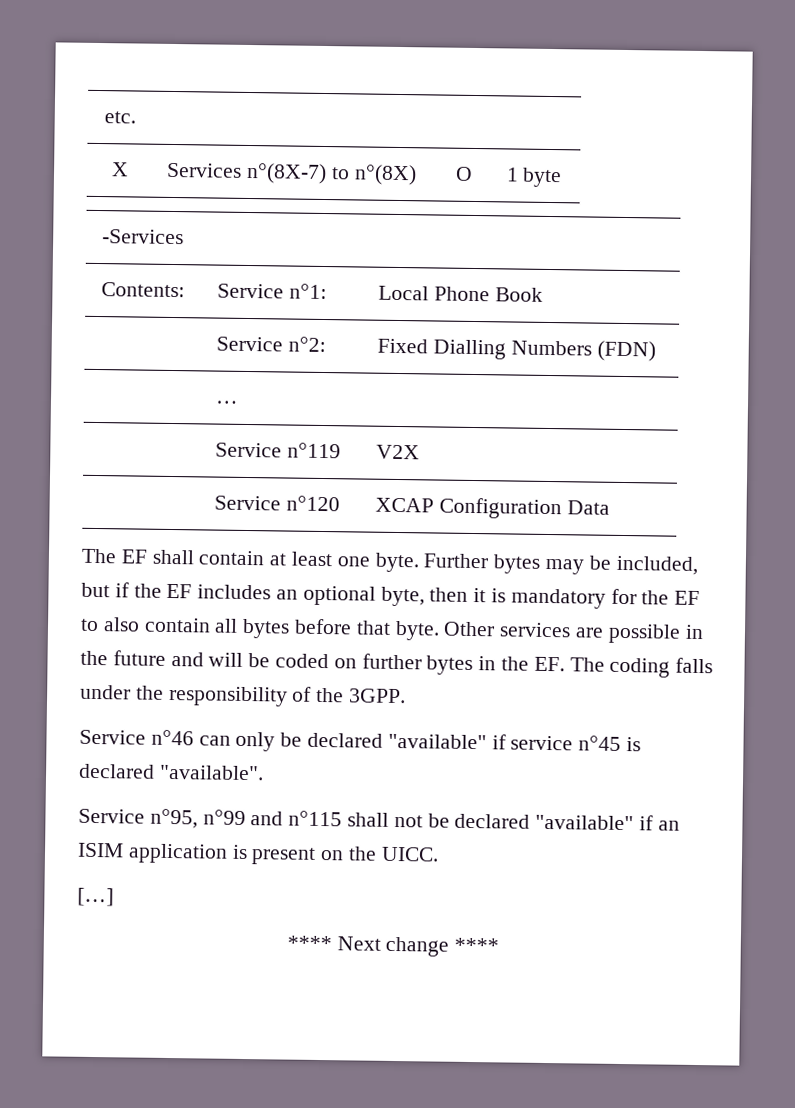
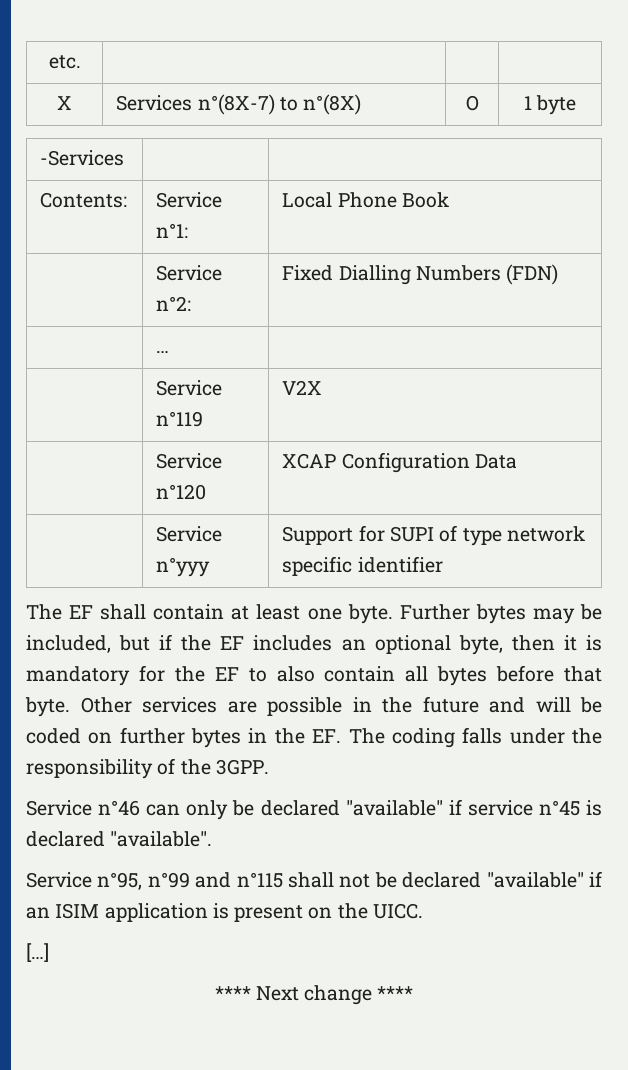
(611, 507) none -> [156,526,223,542] [156,557,211,577] [282,525,585,546] [282,556,443,576] // | Service n°yyy | Support for SUPI of type network specific identifier

